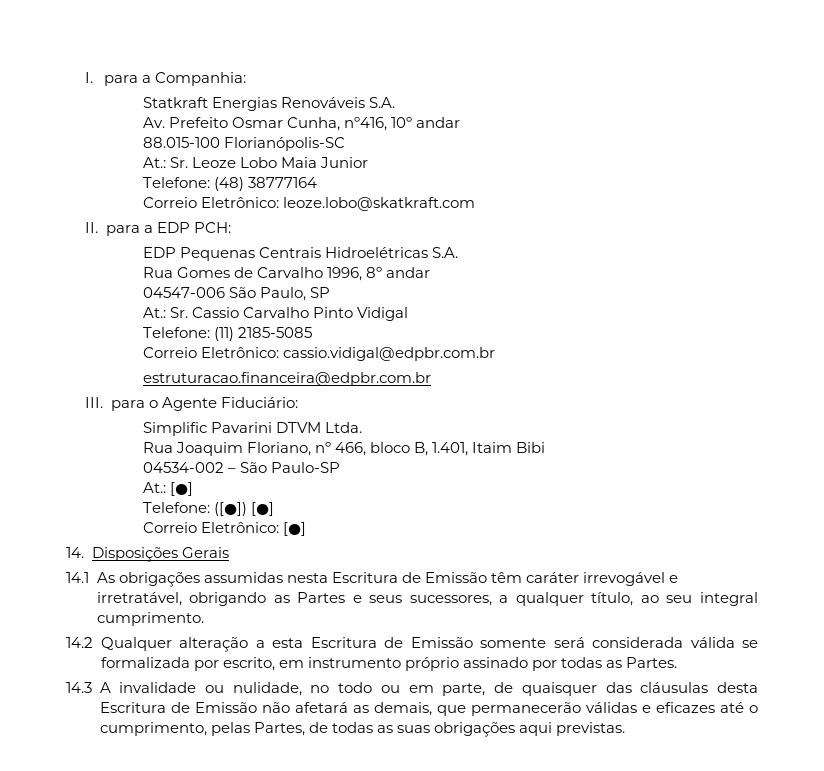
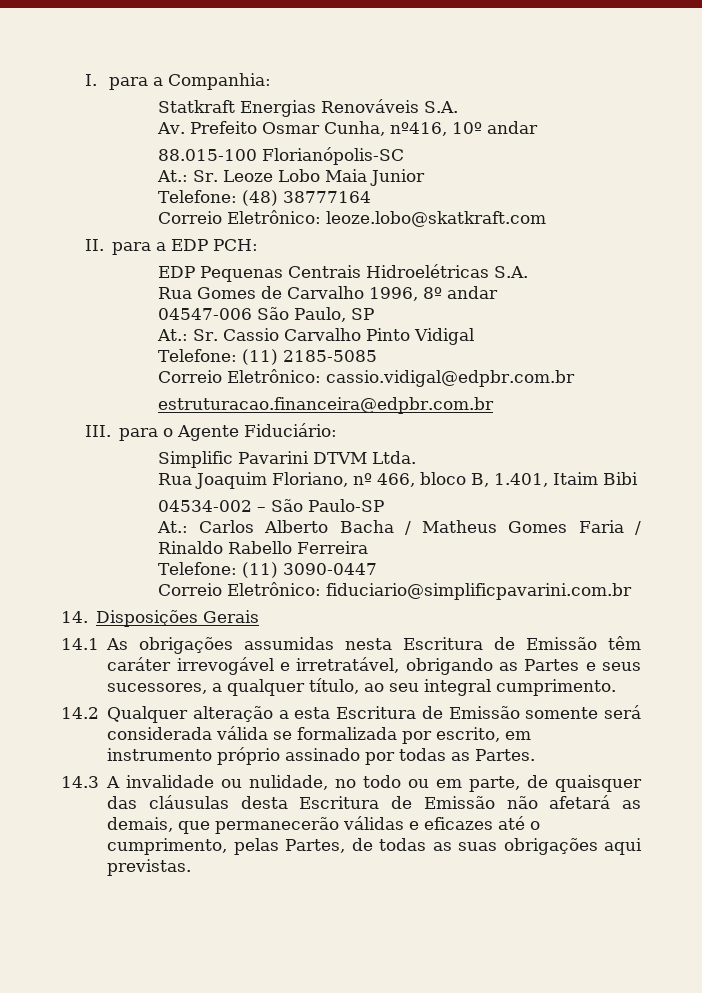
[169,482,193,496] [142,502,274,516] [142,522,306,536] [●] // Telefone: ([●]) [●] // Correio Eletrônico: [●] -> [199,520,642,535] [157,541,368,554] [157,562,377,578] [157,582,632,600] Carlos Alberto Bacha / Matheus Gomes Faria / Rinaldo Rabello Ferreira // Telefone: (11) 3090-0447 // Correio Eletrônico: fiduciario@simplificpavarini.com.br

